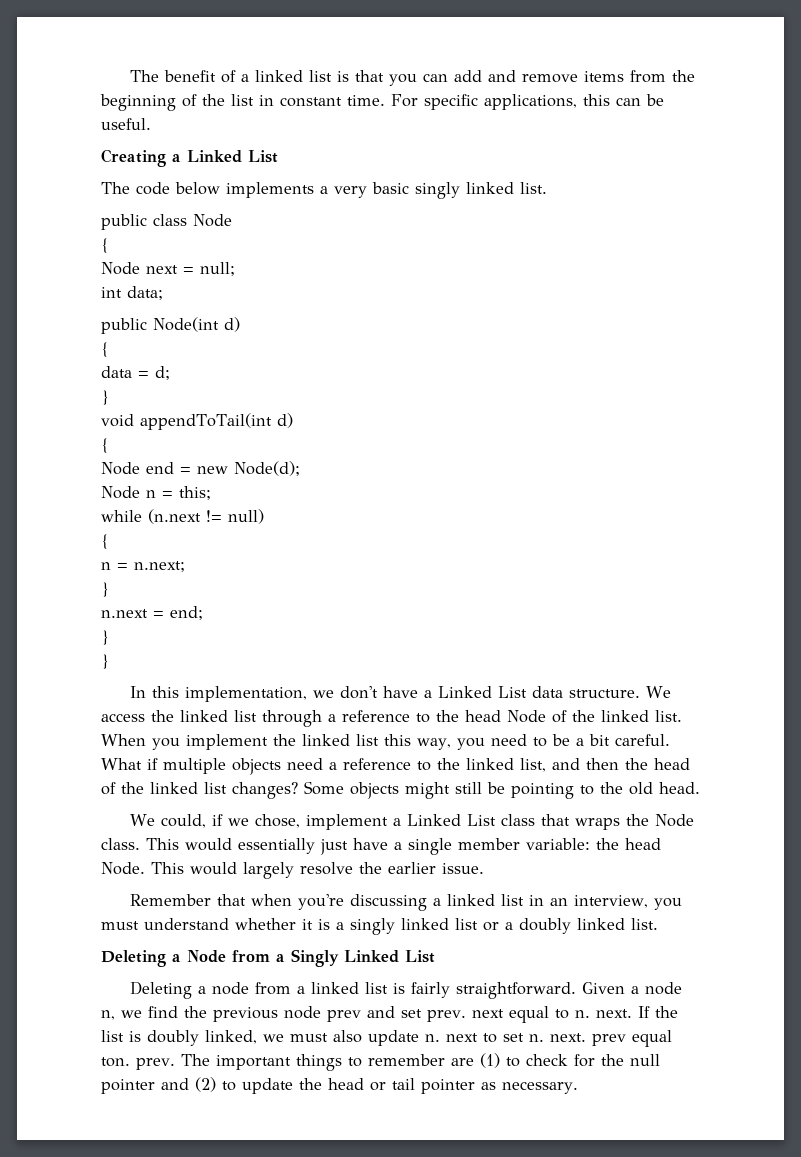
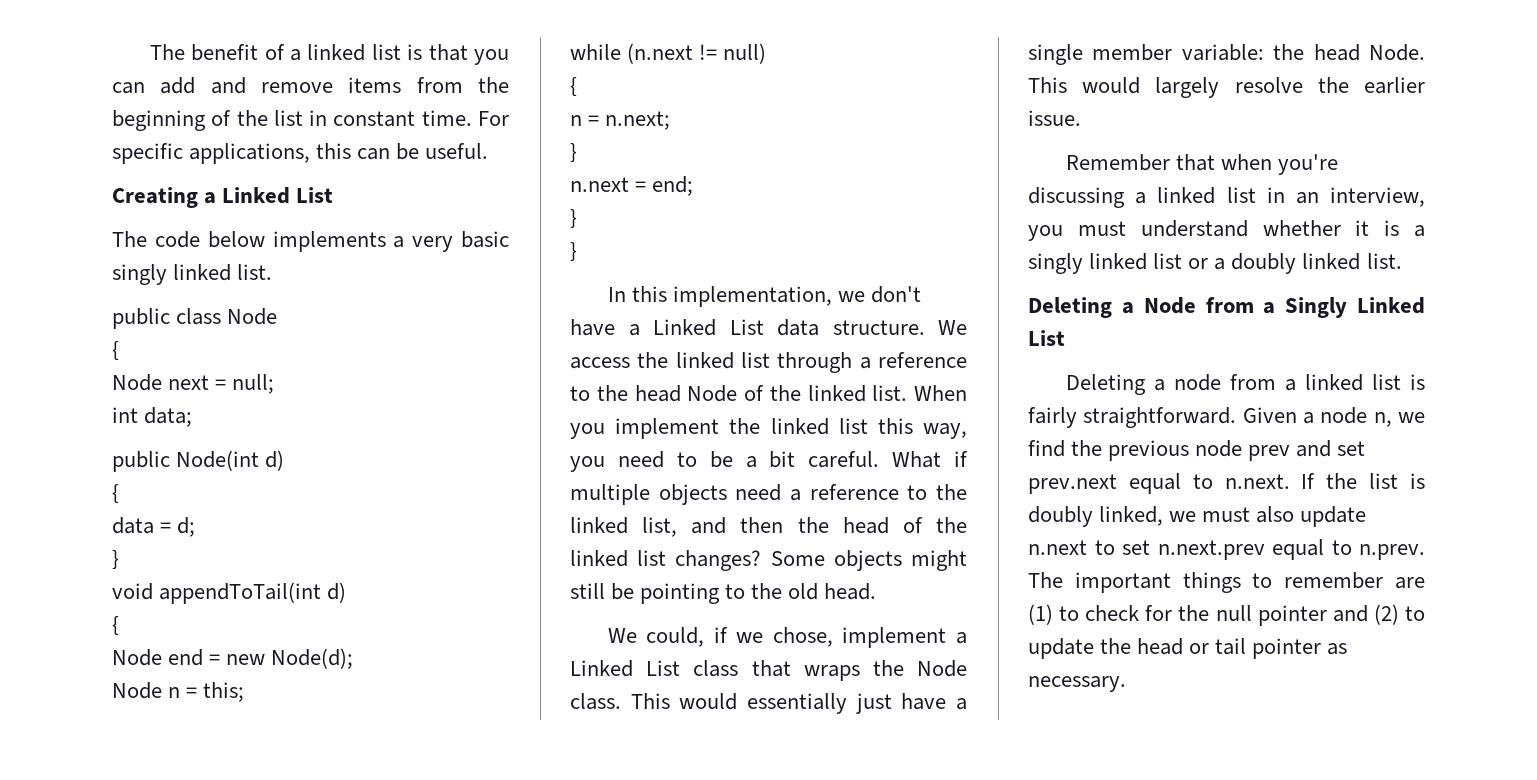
[427,1006,632,1023] prev. next equal to n. next. -> [1028,473,1290,494] prev.next equal to n.next.
[425,1030,672,1047] [101,1057,175,1070] n. next to set n. next. prev equal ton. prev. -> [1028,539,1425,560] n.next to set n.next.prev equal to n.prev.

